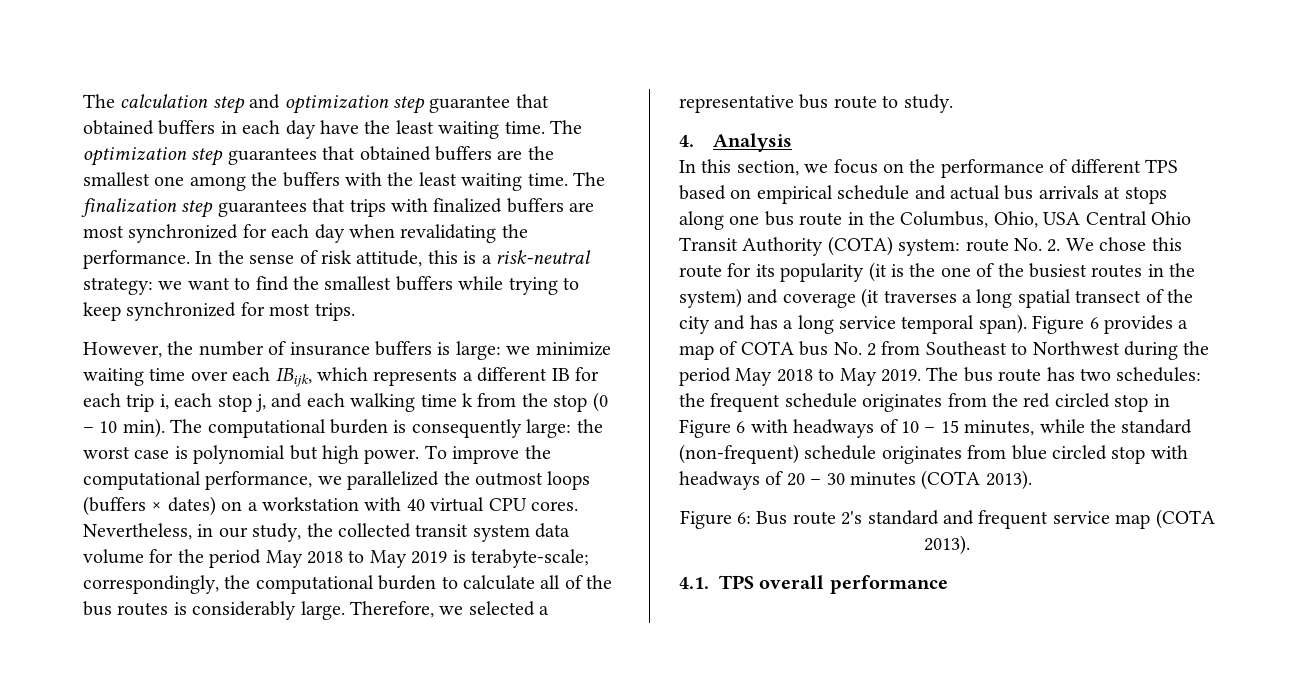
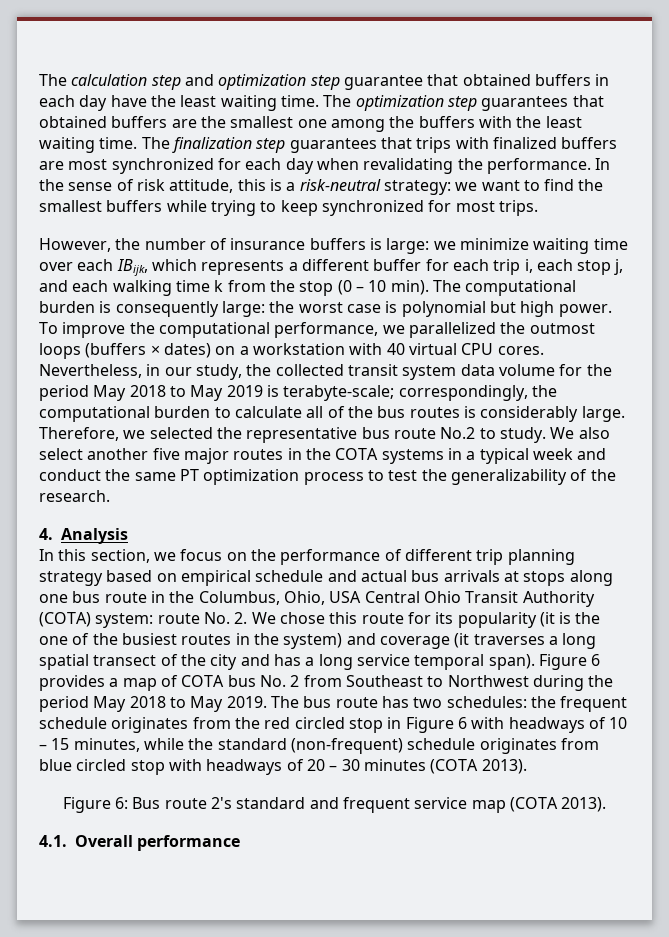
[551,368,570,381] IB -> [373,259,422,271] buffer
[539,606,550,615] a -> [216,427,242,439] the
(877, 102) none -> [440,427,476,439] No.2
(953, 103) none -> [550,427,610,439] [39,448,607,464] [39,469,616,485] [39,490,110,502] We also select another five major routes in the COTA systems in a typical week and conduct the same PT optimization process to test the generalizability of the research.
[1145,159,1178,173] TPS -> [476,549,575,565] [39,571,103,586] trip planning strategy
[719,575,825,589] TPS overall -> [75,835,133,847] Overall

